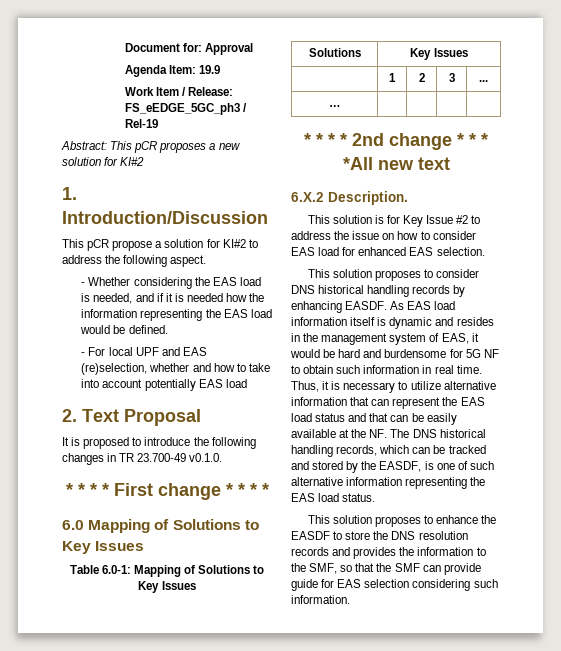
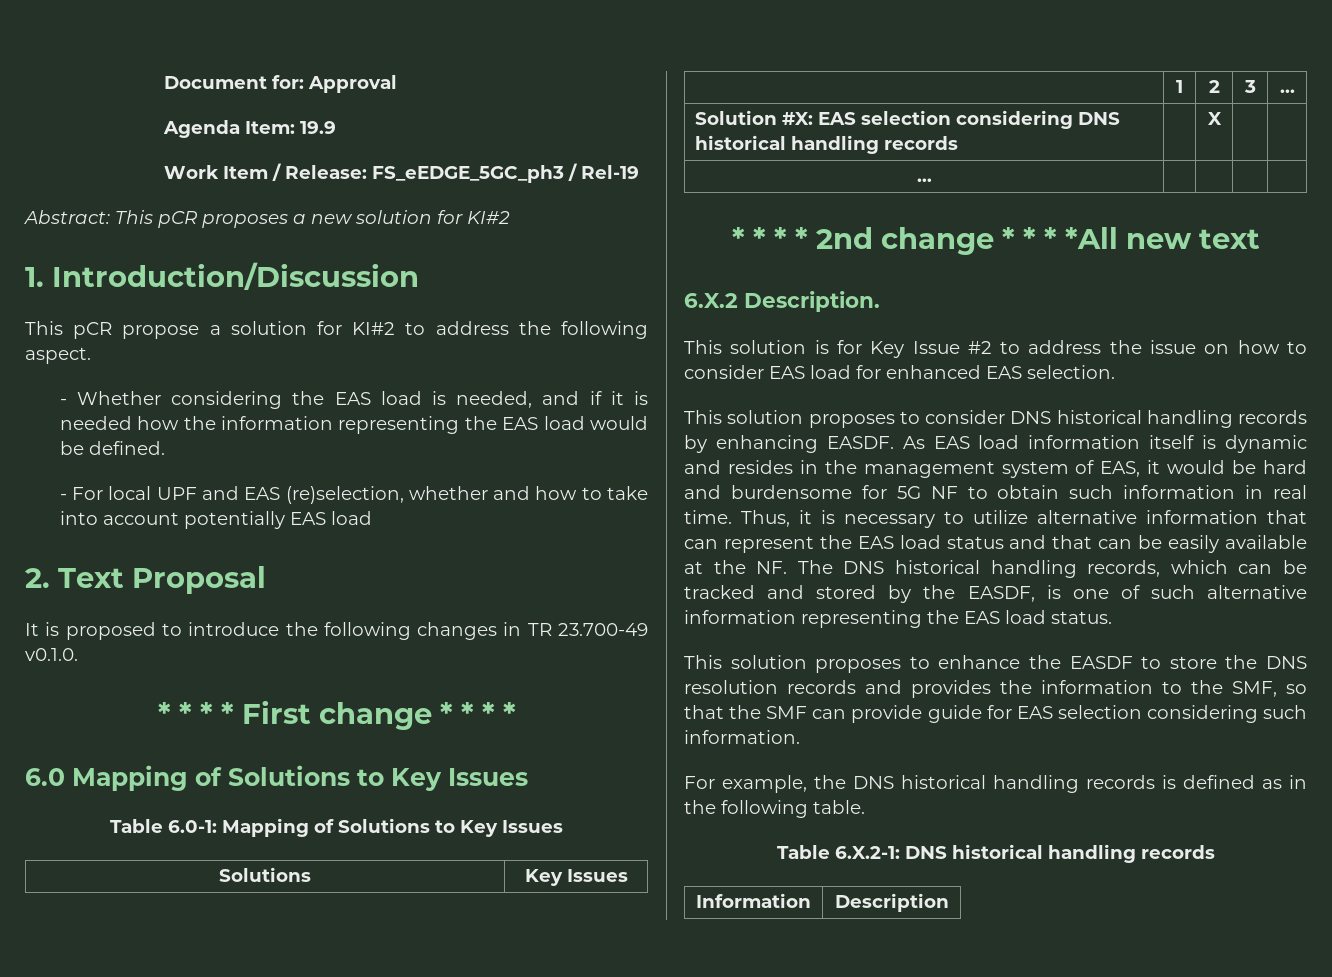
(488, 81) none -> [695,110,1121,129] [695,135,959,154] [1207,112,1222,125] // Solution #X: EAS selection considering DNS historical handling records | | X | |
(350, 599) none -> [684,775,1307,793] [684,800,865,818] [776,844,1215,863] [696,893,811,908] [834,893,949,912] // For example, the DNS historical handling records is defined as in the following table. // Table 6.X.2-1: DNS historical handling records // Information | Description

